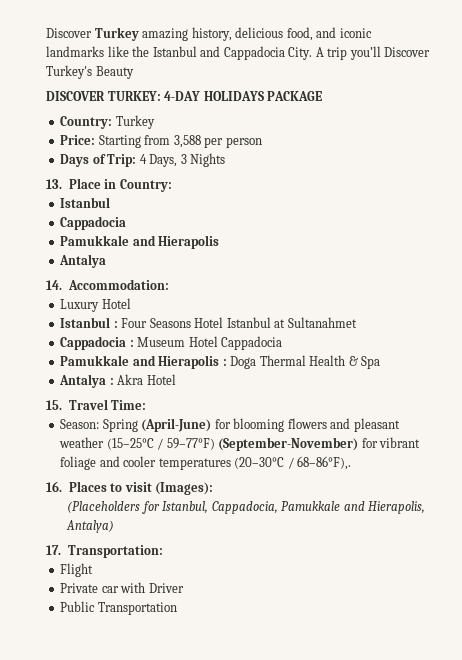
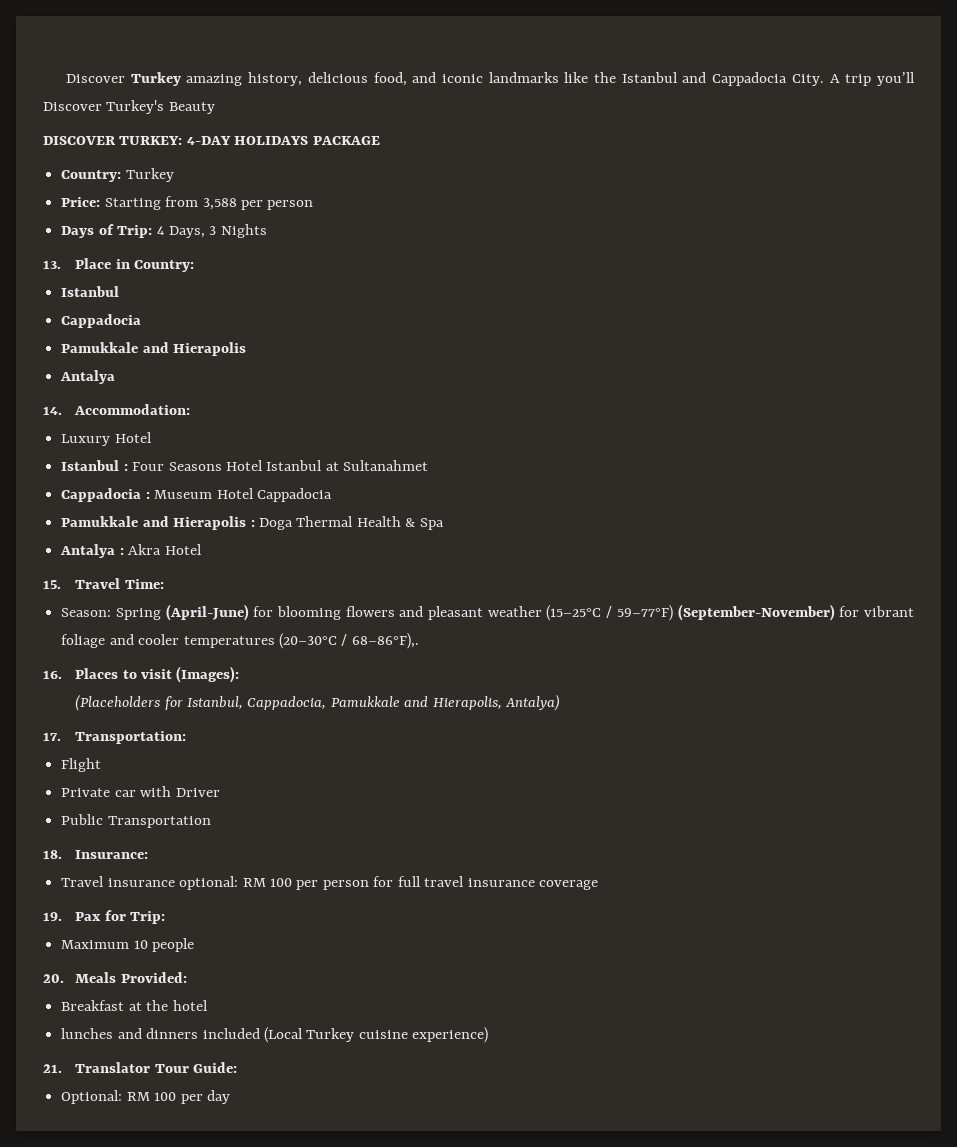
(177, 608) none -> [43,850,149,859] [61,876,599,890] [43,910,165,924] [61,938,195,952] [43,972,187,983] [61,1000,208,1011] [61,1027,489,1043] [43,1062,237,1073] [61,1090,230,1104] // 18. Insurance: // Travel insurance optional: RM 100 per person for full travel insurance coverage // 19. Pax for Trip: // Maximum 10 people // 20. Meals Provided: // Breakfast at the hotel // lunches and dinners included (Local Turkey cuisine experience) // 21. Translator Tour Guide: // Optional: RM 100 per day

